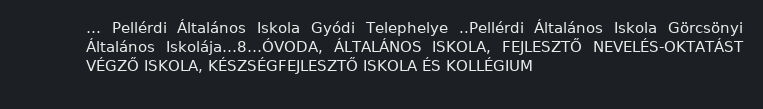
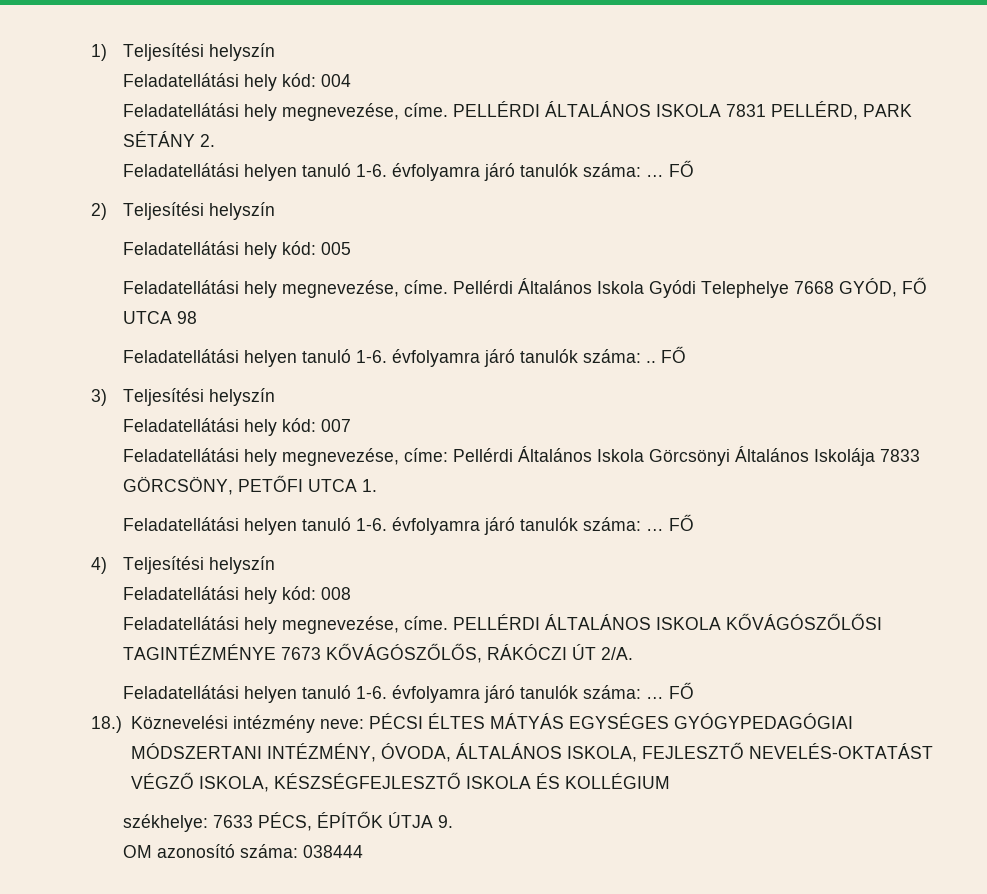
[85,31,101,33] … -> [91,43,275,61] [122,73,351,91] [122,101,912,121] [122,131,215,147] [122,160,694,181] [91,202,275,220] [122,241,351,259] [122,280,448,298] 1) Teljesítési helyszín // Feladatellátási hely kód: 004 // Feladatellátási hely megnevezése, címe. PELLÉRDI ÁLTALÁNOS ISKOLA 7831 PELLÉRD, PARK SÉTÁNY 2. // Feladatellátási helyen tanuló 1-6. évfolyamra járó tanulók száma: … FŐ // 2) Teljesítési helyszín // Feladatellátási hely kód: 005 // Feladatellátási hely megnevezése, címe.
[458,19,744,36] [85,38,323,55] ..Pellérdi Általános Iskola Görcsönyi Általános Iskolája…8…ÓVODA, -> [793,277,927,297] [122,311,197,324] [122,346,686,367] [91,388,275,406] [122,418,351,436] [122,446,920,466] [122,475,377,495] [122,514,694,535] [91,556,275,574] [122,586,351,604] [122,613,882,634] [122,643,633,663] [122,682,694,703] [91,713,853,733] [130,743,451,762] 7668 GYÓD, FŐ UTCA 98 // Feladatellátási helyen tanuló 1-6. évfolyamra járó tanulók száma: .. FŐ // 3) Teljesítési helyszín // Feladatellátási hely kód: 007 // Feladatellátási hely megnevezése, címe: Pellérdi Általános Iskola Görcsönyi Általános Iskolája 7833 GÖRCSÖNY, PETŐFI UTCA 1. // Feladatellátási helyen tanuló 1-6. évfolyamra járó tanulók száma: … FŐ // 4) Teljesítési helyszín // Feladatellátási hely kód: 008 // Feladatellátási hely megnevezése, címe. PELLÉRDI ÁLTALÁNOS ISKOLA KŐVÁGÓSZŐLŐSI TAGINTÉZMÉNYE 7673 KŐVÁGÓSZŐLŐS, RÁKÓCZI ÚT 2/A. // Feladatellátási helyen tanuló 1-6. évfolyamra járó tanulók száma: … FŐ // 18.) Köznevelési intézmény neve: PÉCSI ÉLTES MÁTYÁS EGYSÉGES GYÓGYPEDAGÓGIAI MÓDSZERTANI INTÉZMÉNY, ÓVODA,
(533, 64) none -> [122,811,453,832] [122,844,363,858] // székhelye: 7633 PÉCS, ÉPÍTŐK ÚTJA 9. // OM azonosító száma: 038444

